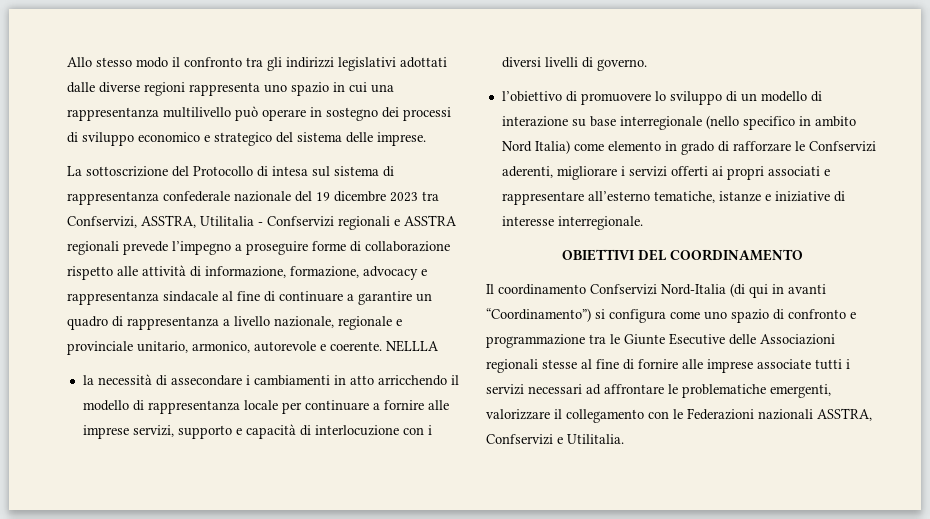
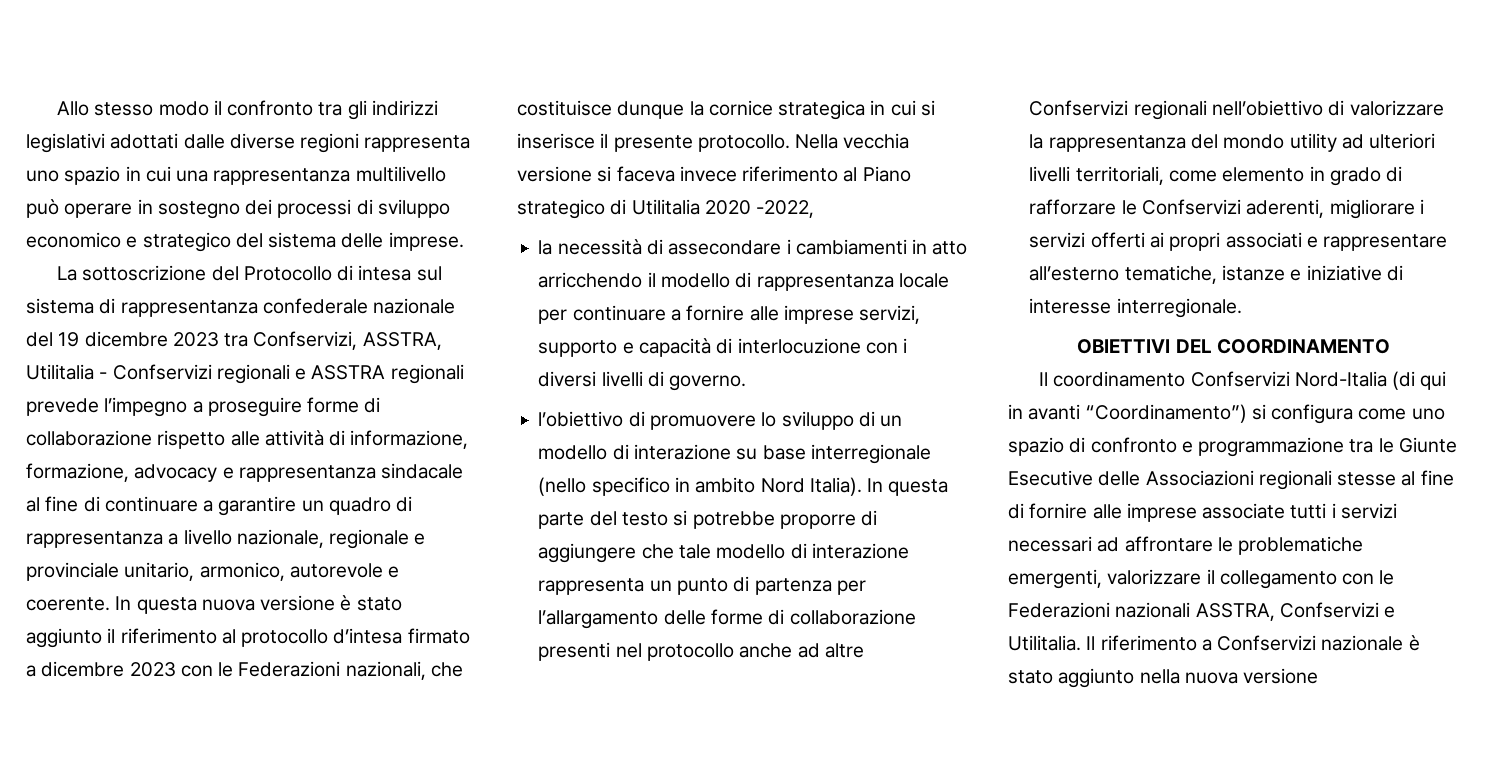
[386,340,439,352] NELLLA -> [115,595,402,614] [26,628,470,648] [26,661,463,680] [517,100,935,120] [517,133,910,152] [517,166,911,182] [517,199,815,219] In questa nuova versione è stato aggiunto il riferimento al protocollo d’intesa firmato a dicembre 2023 con le Federazioni nazionali, che costituisce dunque la cornice strategica in cui si inserisce il presente protocollo. Nella vecchia versione si faceva invece riferimento al Piano strategico di Utilitalia 2020 -2022,
[534,140,570,154] Italia) -> [809,477,949,496] [538,510,878,529] [538,543,909,563] [538,576,866,595] [538,609,916,629] [538,642,864,661] [1029,100,1444,120] [1029,133,1436,152] [1029,166,1164,185] Italia). In questa parte del testo si potrebbe proporre di aggiungere che tale modello di interazione rappresenta un punto di partenza per l’allargamento delle forme di collaborazione presenti nel protocollo anche ad altre Confservizi regionali nell’obiettivo di valorizzare la rappresentanza del mondo utility ad ulteriori livelli territoriali,
(624, 439) none -> [1086,635,1420,651] [1008,668,1319,688] Il riferimento a Confservizi nazionale è stato aggiunto nella nuova versione

